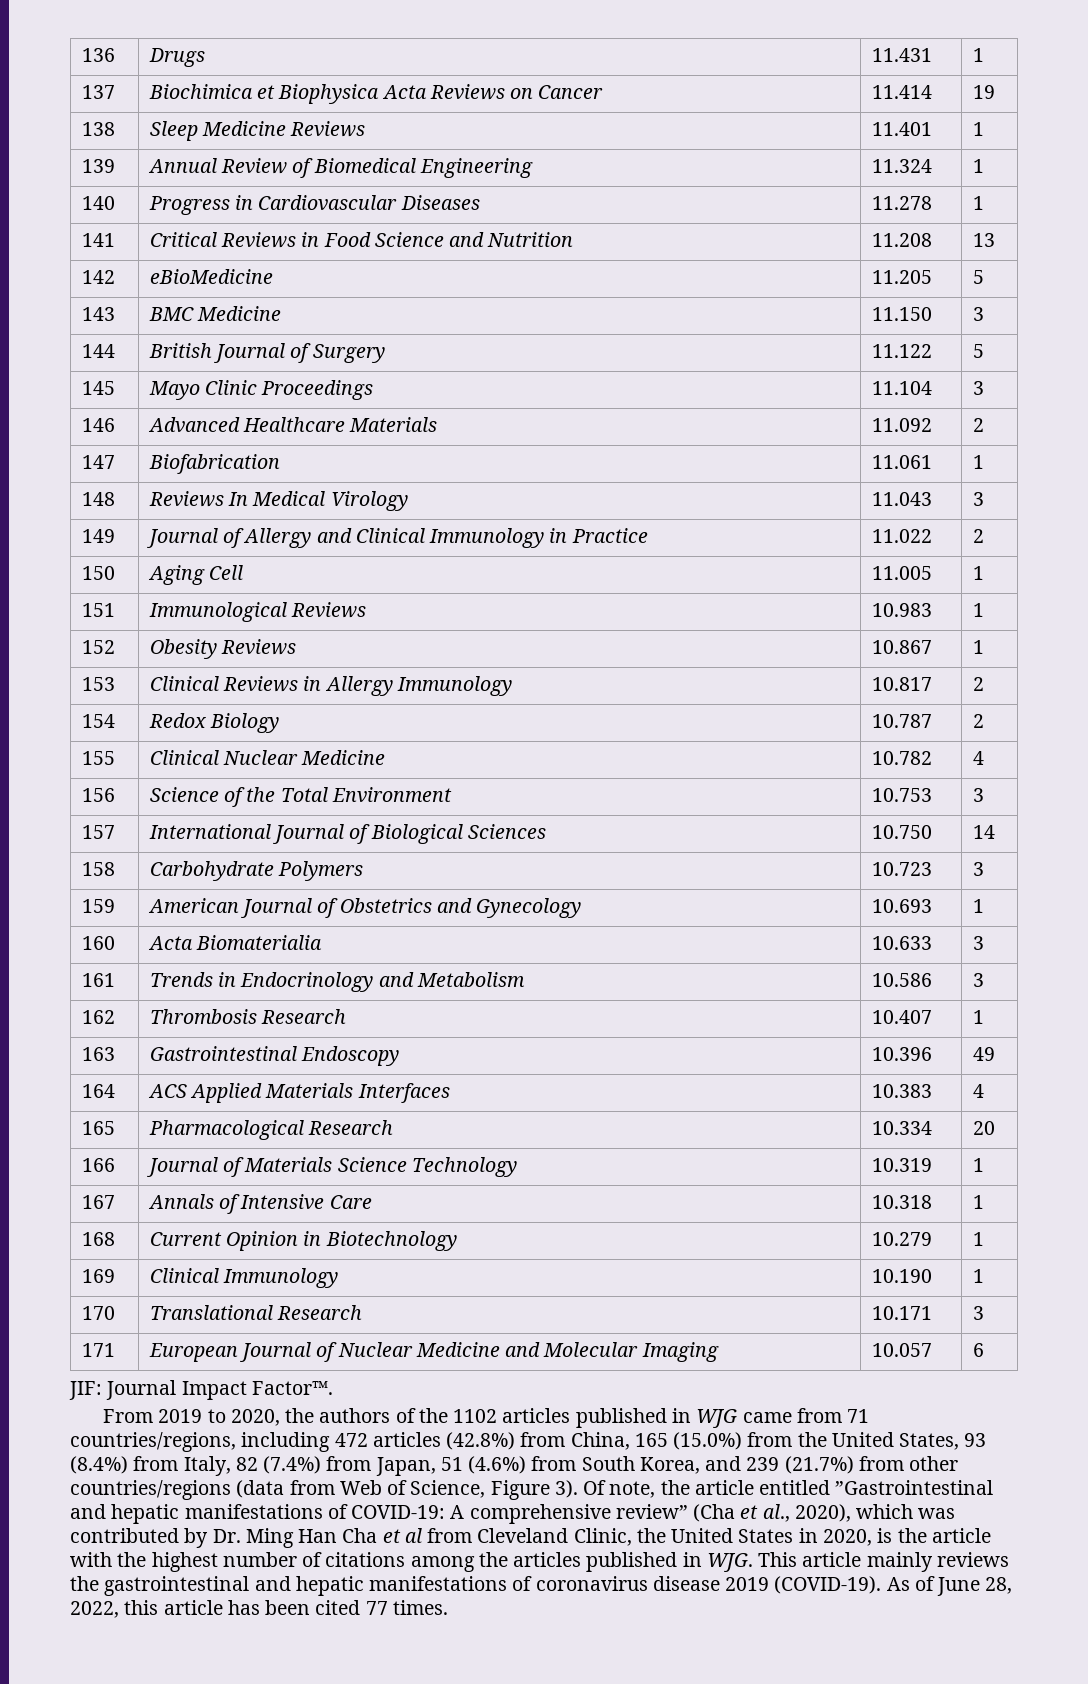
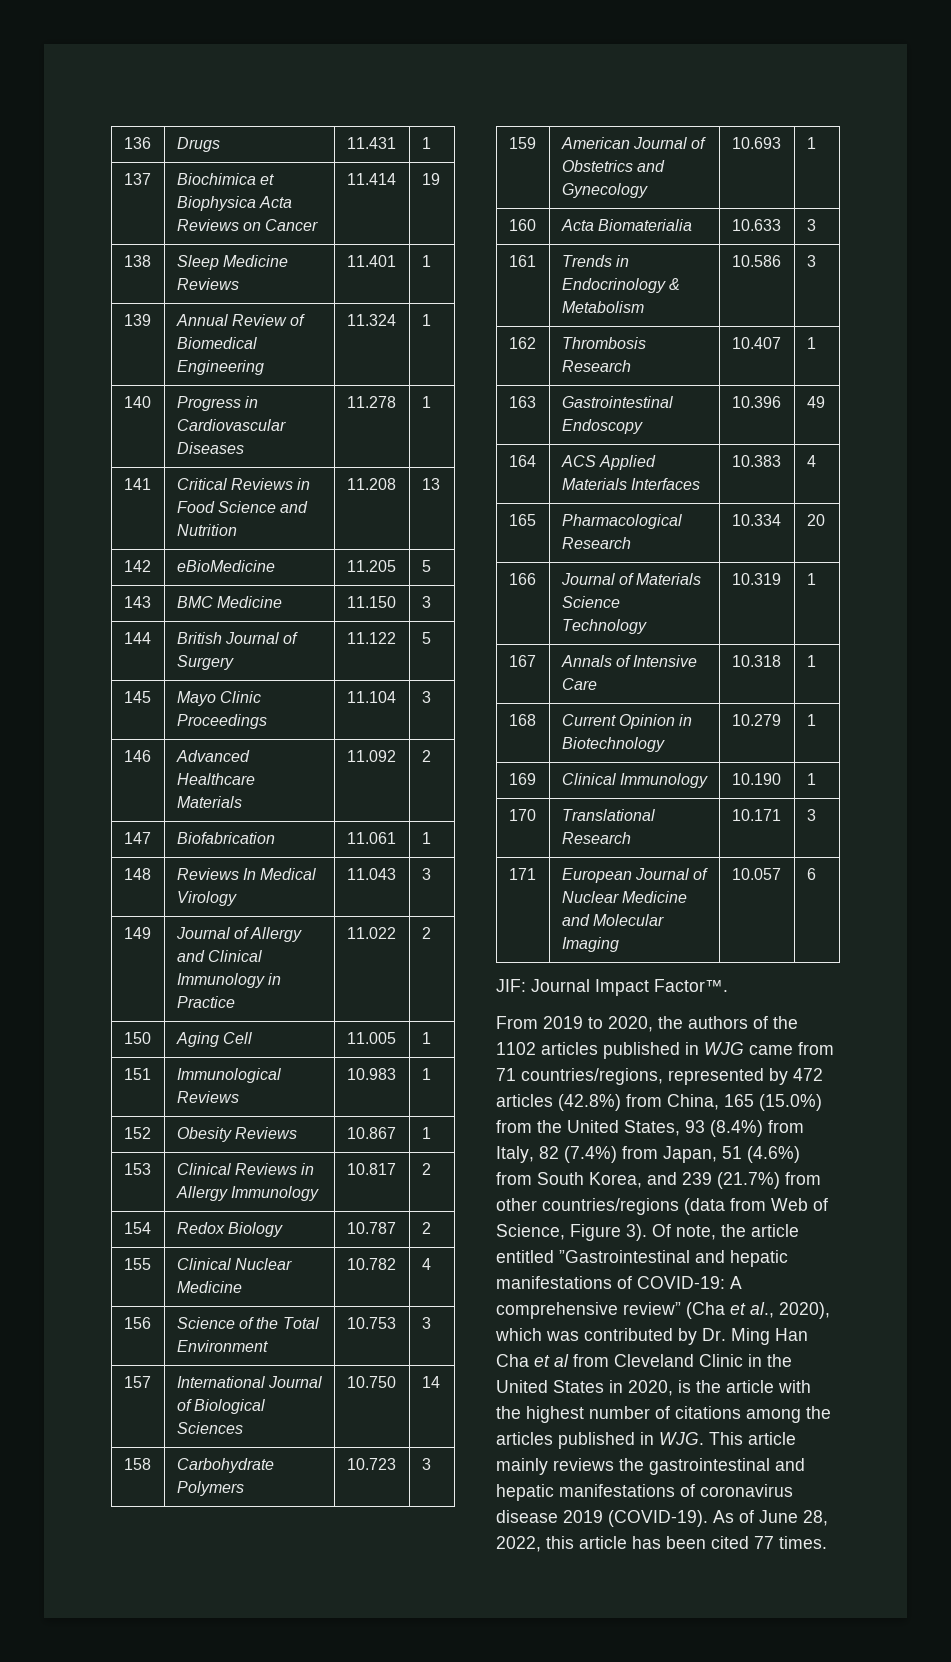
[378,972,414,987] and -> [669,278,681,290] &
[241,1432,331,1452] including -> [668,1068,788,1085] represented by
[573,1528,632,1546] Clinic, -> [699,1354,762,1367] Clinic in

